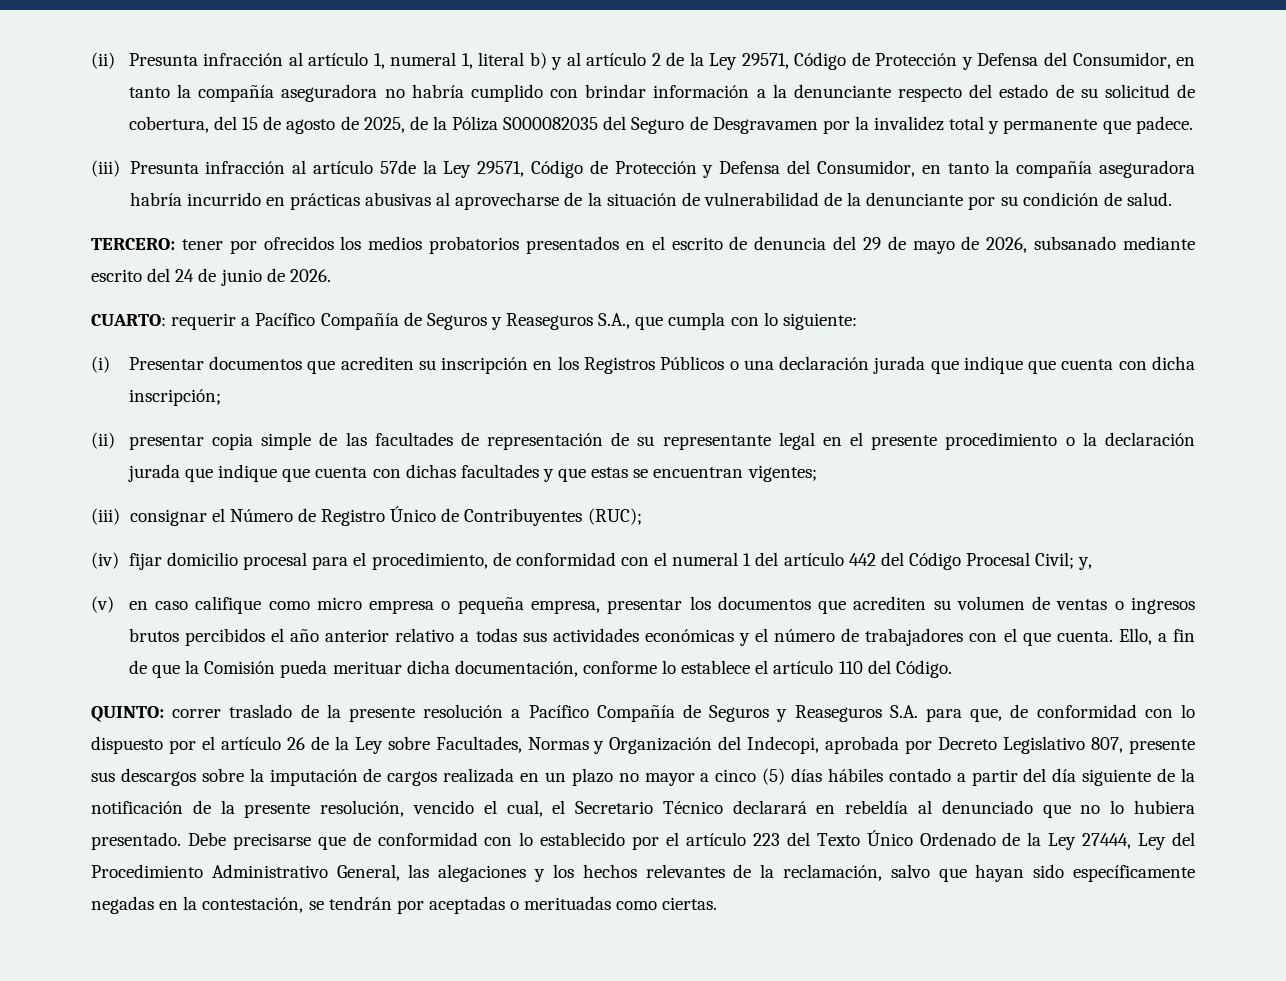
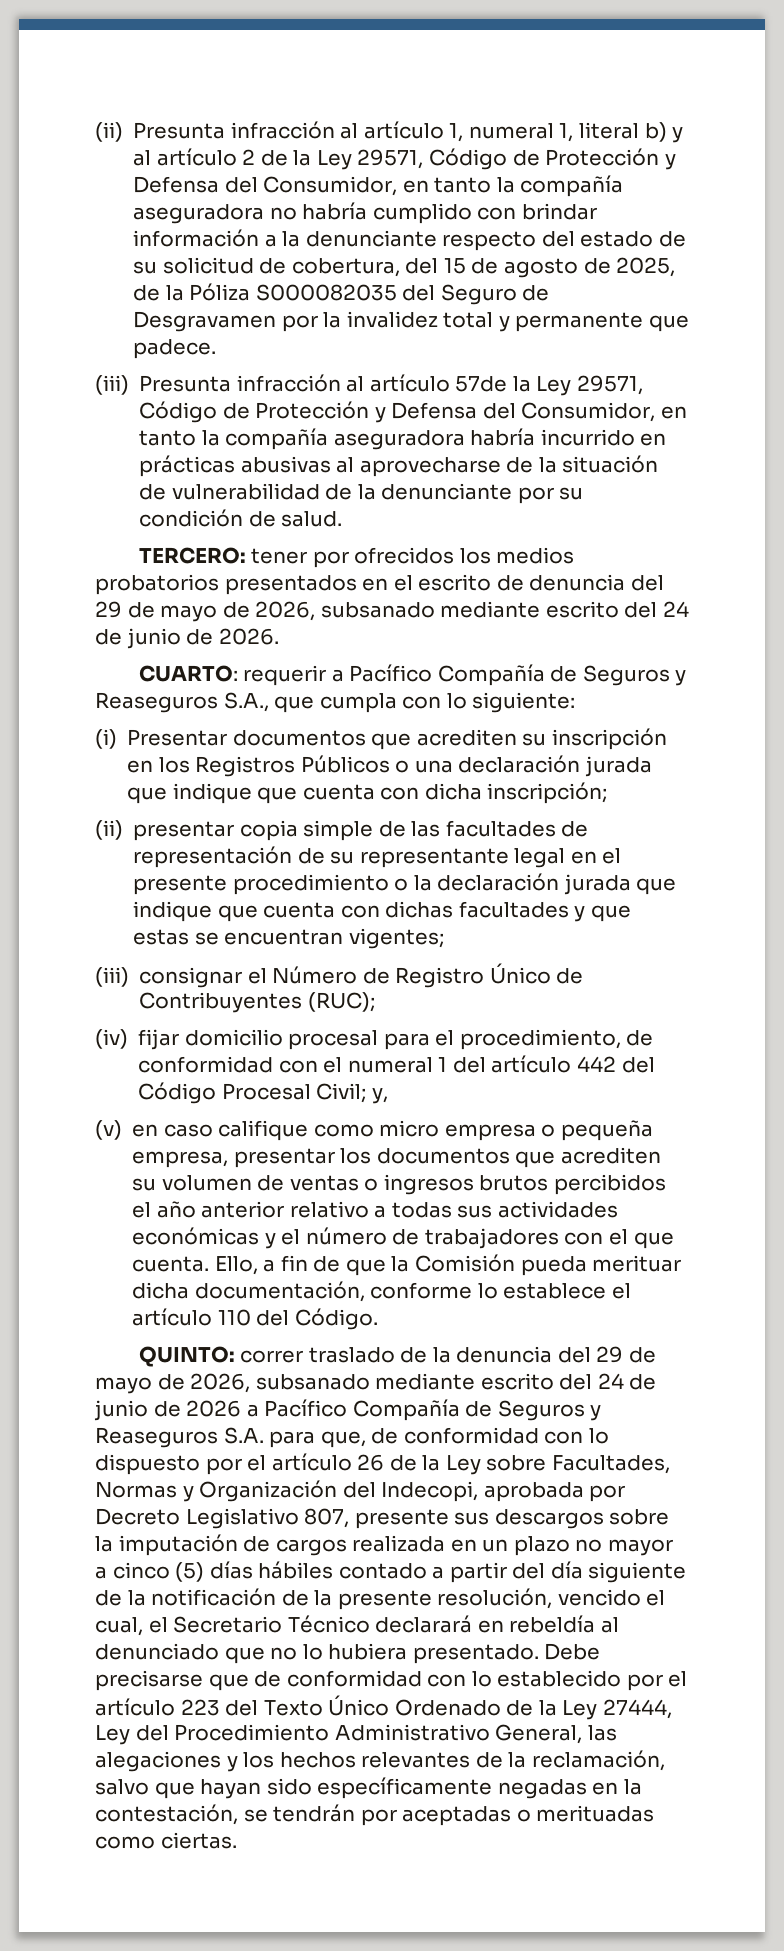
[349,704,504,722] presente resolución -> [456,1346,656,1363] [95,1373,657,1394] [94,1400,242,1421] denuncia del 29 de mayo de 2026, subsanado mediante escrito del 24 de junio de 2026

